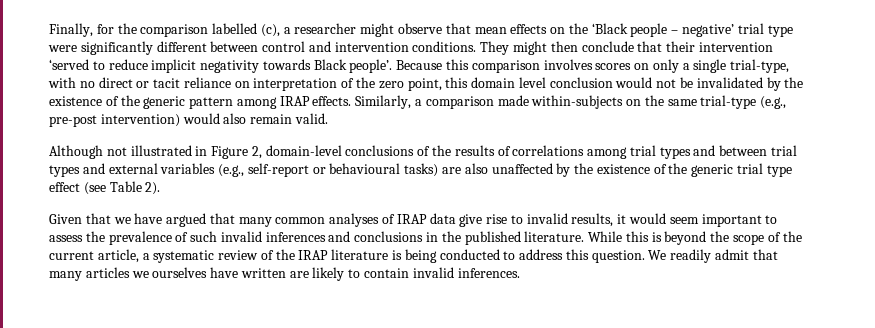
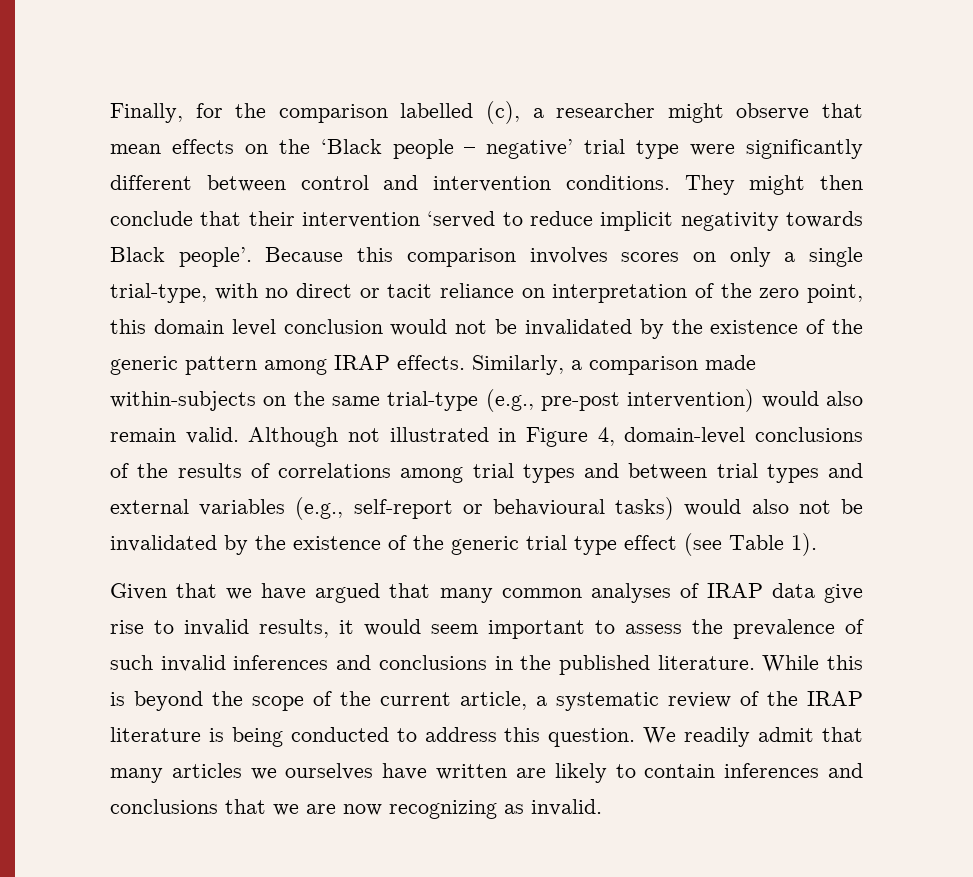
(328, 118) // -> (239, 435) none
[251,146,262,159] 2, -> [597,427,615,446] 4,
[442,163,553,174] are also unaffected -> [684,499,864,516] [110,535,217,552] would also not be invalidated
[145,182,161,195] 2). -> [791,533,817,556] 1).
[412,267,520,278] invalid inferences. -> [724,763,864,778] [110,799,602,819] inferences and conclusions that we are now recognizing as invalid.

